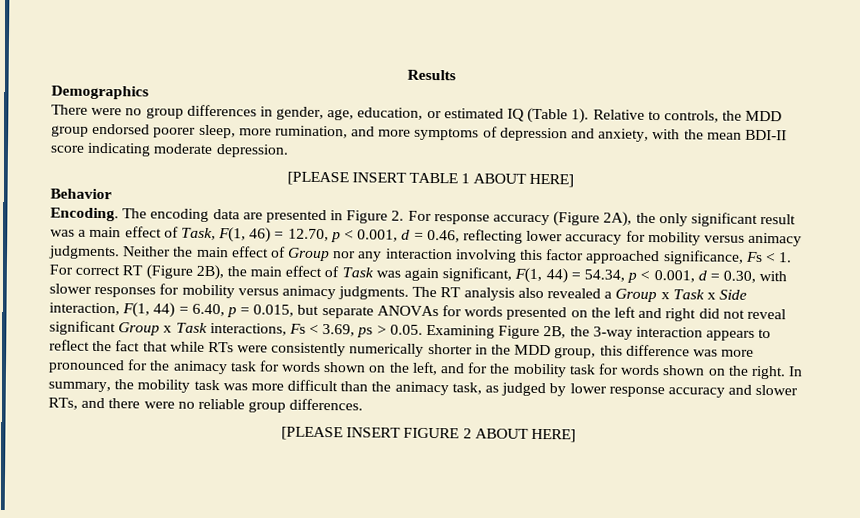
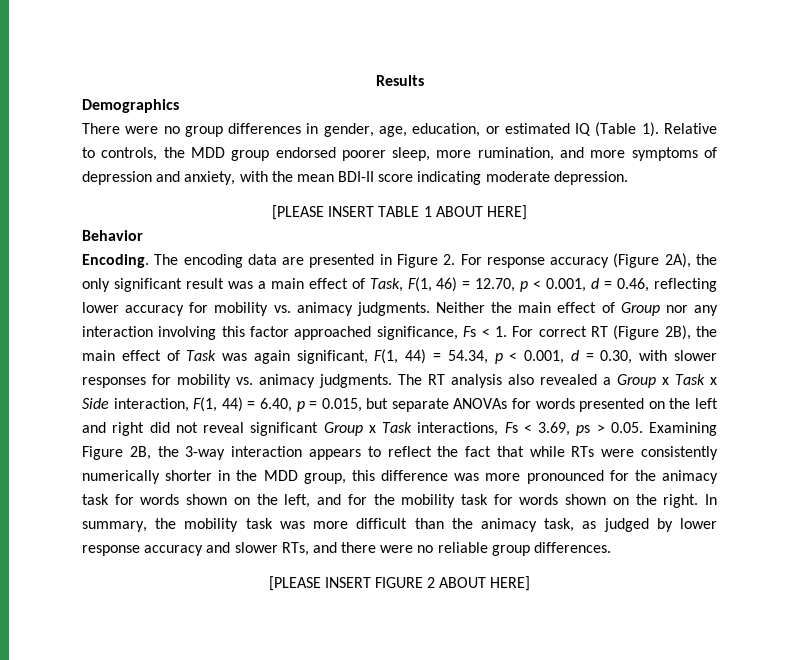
[703,235,745,243] versus -> [273,305,291,313] vs.
[237,288,279,296] versus -> [236,377,253,385] vs.

